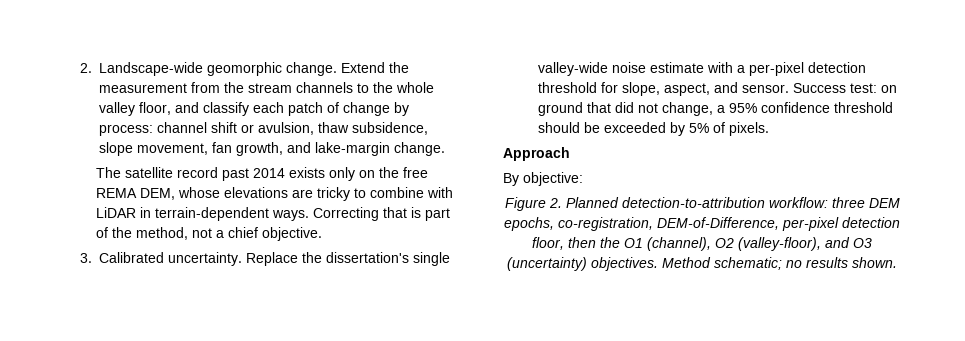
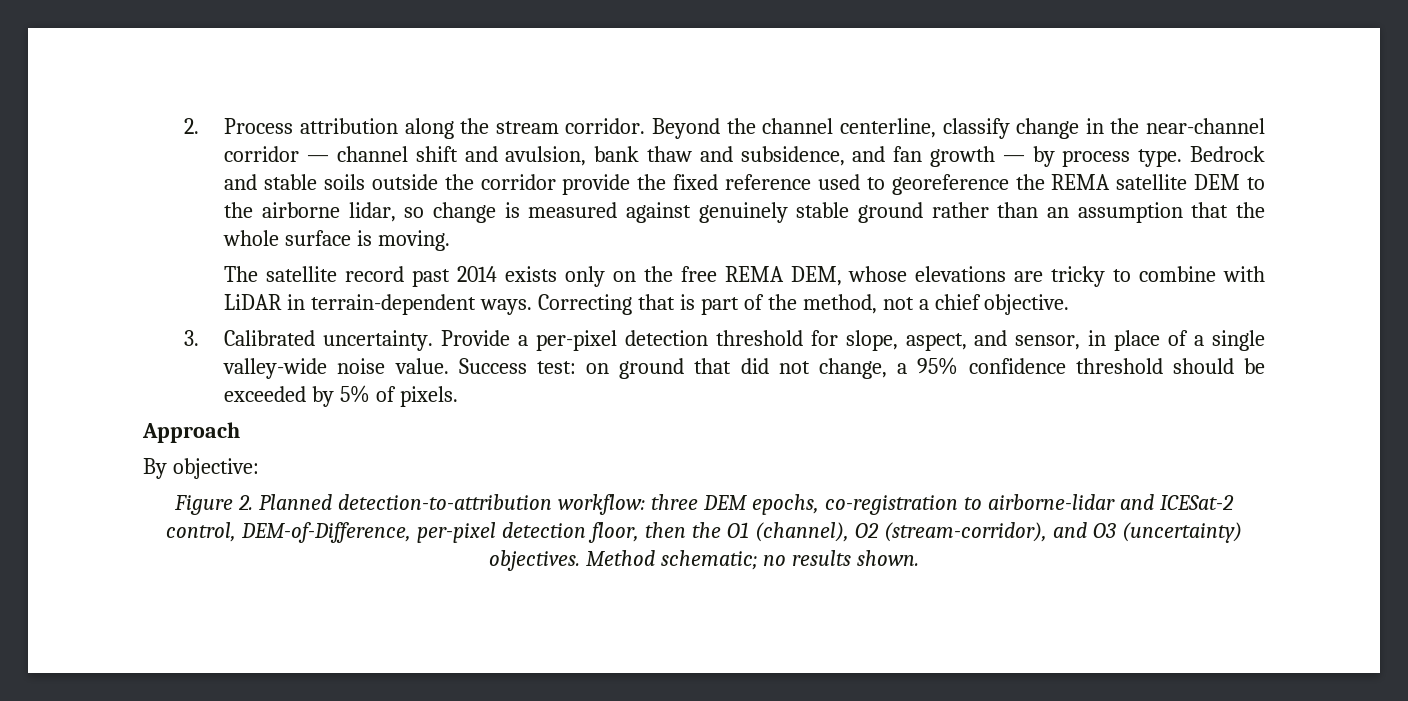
[80,62,410,76] [99,82,435,93] [99,102,410,116] [99,122,429,136] [99,142,446,156] 2. Landscape-wide geomorphic change. Extend the measurement from the stream channels to the whole valley floor, and classify each patch of change by process: channel shift or avulsion, thaw subsidence, slope movement, fan growth, and lake-margin change. -> [183,118,1266,139] [224,146,1265,167] [224,174,1266,195] [224,202,1265,223] [223,230,451,251] 2. Process attribution along the stream corridor. Beyond the channel centerline, classify change in the near-channel corridor — channel shift and avulsion, bank thaw and subsidence, and fan growth — by process type. Bedrock and stable soils outside the corridor provide the fixed reference used to georeference the REMA satellite DEM to the airborne lidar, so change is measured against genuinely stable ground rather than an assumption that the whole surface is moving.
[246,252,451,266] [538,62,734,76] Replace the dissertation's single valley-wide noise estimate with -> [441,330,511,346] Provide
[742,84,790,93] sensor. -> [1015,330,1265,351] [223,358,449,379] sensor, in place of a single valley-wide noise value.
[558,217,653,231] co-registration, -> [824,494,1234,515] [166,522,237,542] co-registration to airborne-lidar and ICESat-2 control,
[738,237,821,251] (valley-floor), -> [883,522,1047,542] (stream-corridor),

